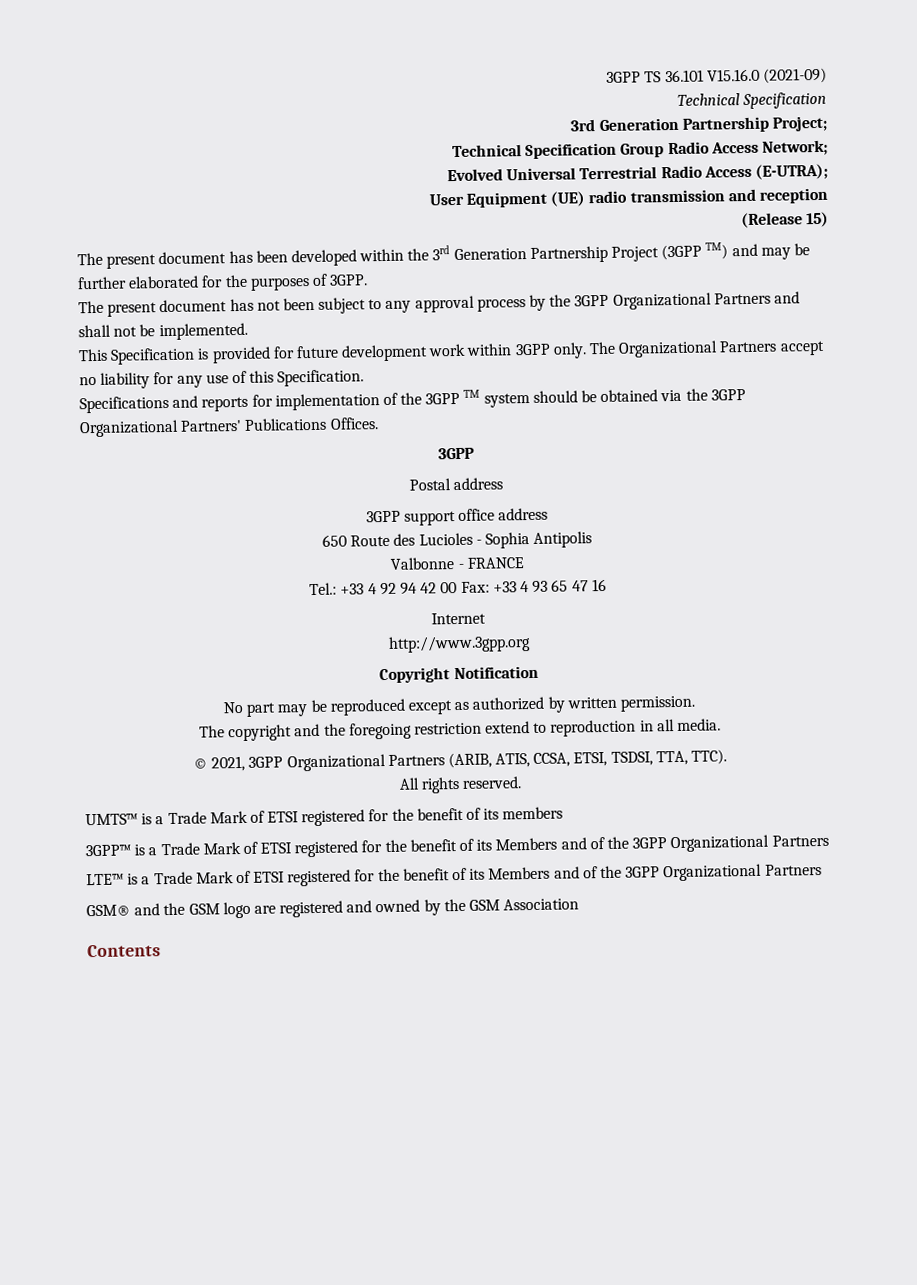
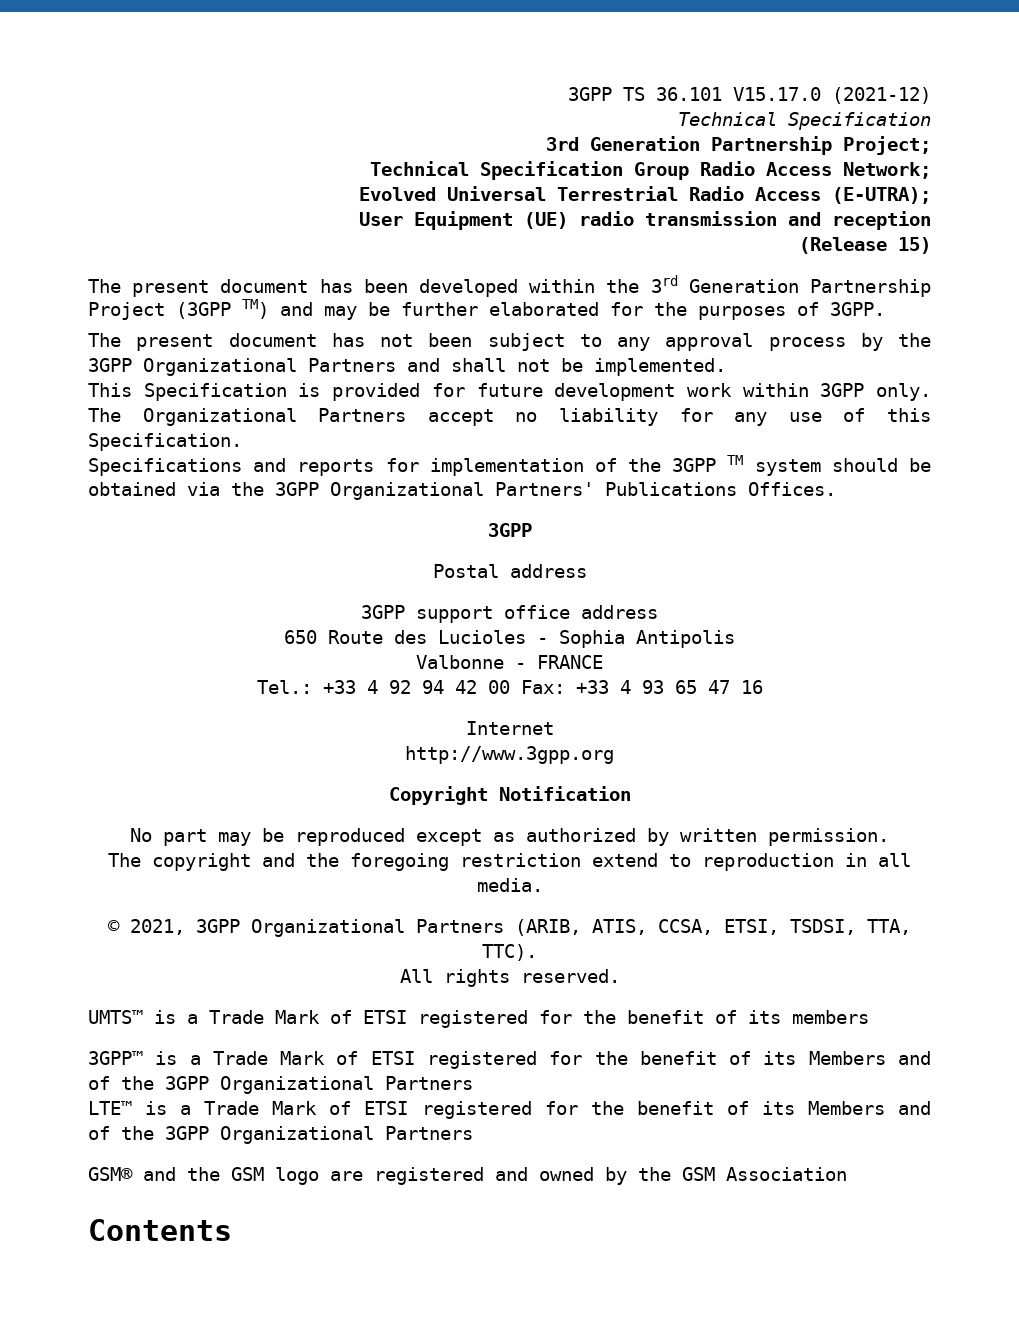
[706,67,827,84] V15.16.0 (2021-09) -> [733,87,931,104] V15.17.0 (2021-12)

